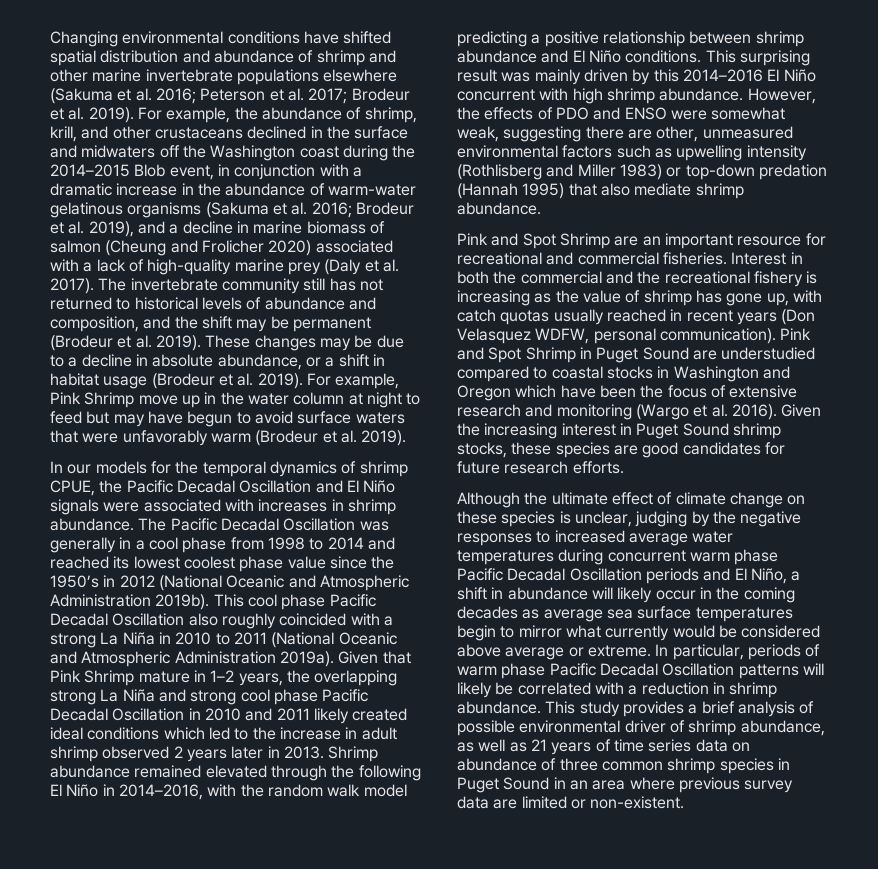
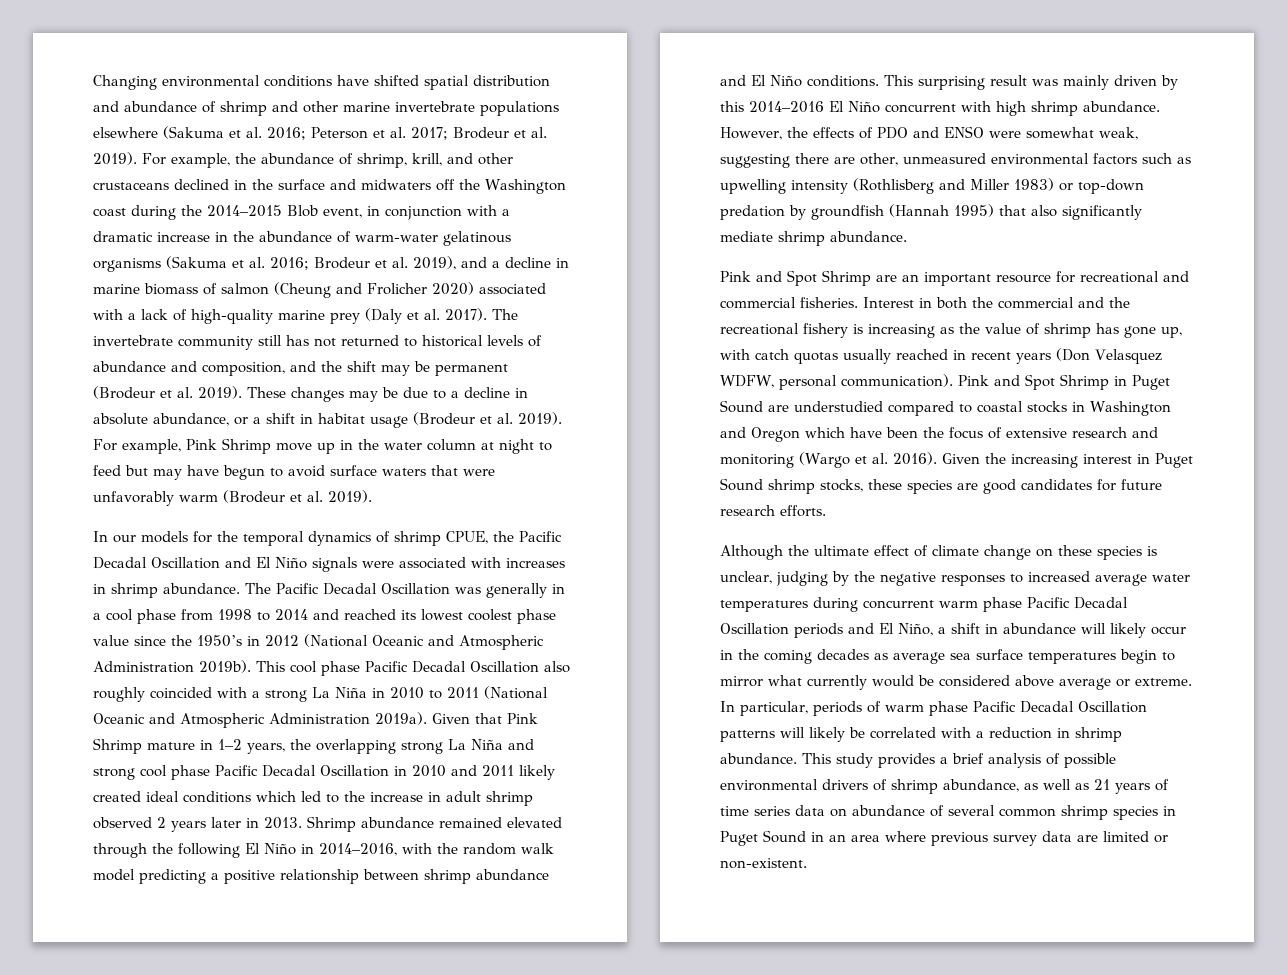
(827, 172) none -> [789,205,884,220] by groundfish
(630, 189) none -> [1062,205,1142,220] significantly
[624,720,666,733] driver -> [822,779,868,790] drivers
[559,758,598,771] three -> [948,805,995,816] several

